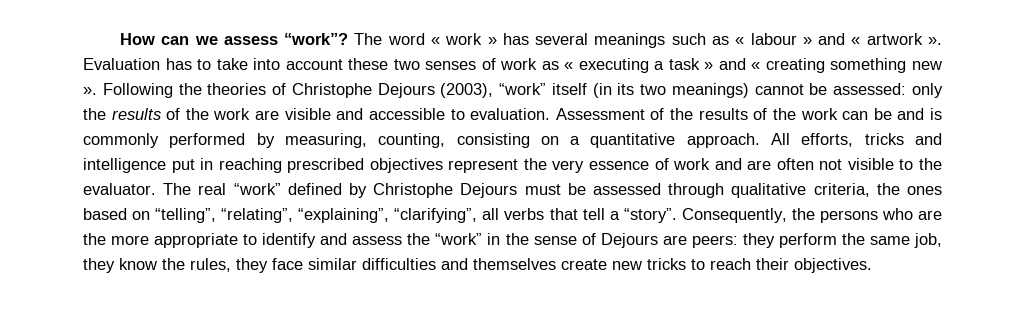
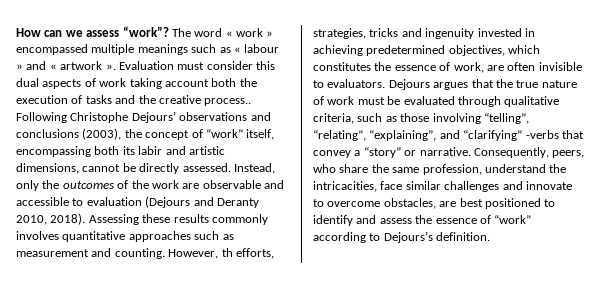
[502,33,589,45] has several -> [16,44,135,55] encompassed multiple
[165,58,942,73] [83,83,907,98] has to take into account these two senses of work as « executing a task » and « creating something new ». Following the theories of Christophe Dejours (2003), “work” itself (in its two meanings) cannot be assessed: -> [177,61,275,70] [16,78,257,89] [16,95,252,106] [16,111,271,123] [16,128,275,140] [16,146,225,157] [16,163,275,174] must consider this dual aspects of work taking account both the execution of tasks and the creative process.. Following Christophe Dejours’ observations and conclusions (2003), the concept of “work” itself, encompassing both its labir and artistic dimensions, cannot be directly assessed. Instead,
[111,108,161,120] results -> [62,181,114,189] outcomes
[284,108,331,120] visible -> [202,180,261,189] observable
[470,108,942,120] [83,133,942,148] [83,158,942,173] [83,183,518,198] evaluation. Assessment of the results of the work can be and is commonly performed by measuring, counting, consisting on a quantitative approach. All efforts, tricks and intelligence put in reaching prescribed objectives represent the very essence of work and are often not visible to the evaluator. The real “work” defined by Christophe Dejours -> [86,196,259,208] [16,213,268,225] [16,231,234,242] [16,248,274,259] [313,28,535,39] [313,45,541,56] [313,62,582,73] [313,79,577,90] [313,96,355,105] evaluation (Dejours and Deranty 2010, 2018). Assessing these results commonly involves quantitative approaches such as measurement and counting. However, th efforts, strategies, tricks and ingenuity invested in achieving predetermined objectives, which constitutes the essence of work, are often invisible to evaluators. Dejours argues that the true nature of work
[592,183,661,195] assessed -> [403,96,455,105] evaluated
[876,183,943,195] [83,208,942,223] [83,233,239,248] the ones based on “telling”, “relating”, “explaining”, “clarifying”, all verbs that tell a “story”. Consequently, the persons who are the more appropriate -> [357,113,529,124] [313,130,584,141] [313,147,585,158] [313,164,567,175] [313,181,572,192] [313,198,541,209] such as those involving “telling”, “relating”, “explaining”, and “clarifying” -verbs that convey a “story” or narrative. Consequently, peers, who share the same profession, understand the intricacities, face similar challenges and innovate to overcome obstacles, are best positioned
[435,233,942,248] [83,258,872,273] “work” in the sense of Dejours are peers: they perform the same job, they know the rules, they face similar difficulties and themselves create new tricks to reach their objectives. -> [435,215,532,224] [313,231,491,243] essence of “work” according to Dejours’s definition.

